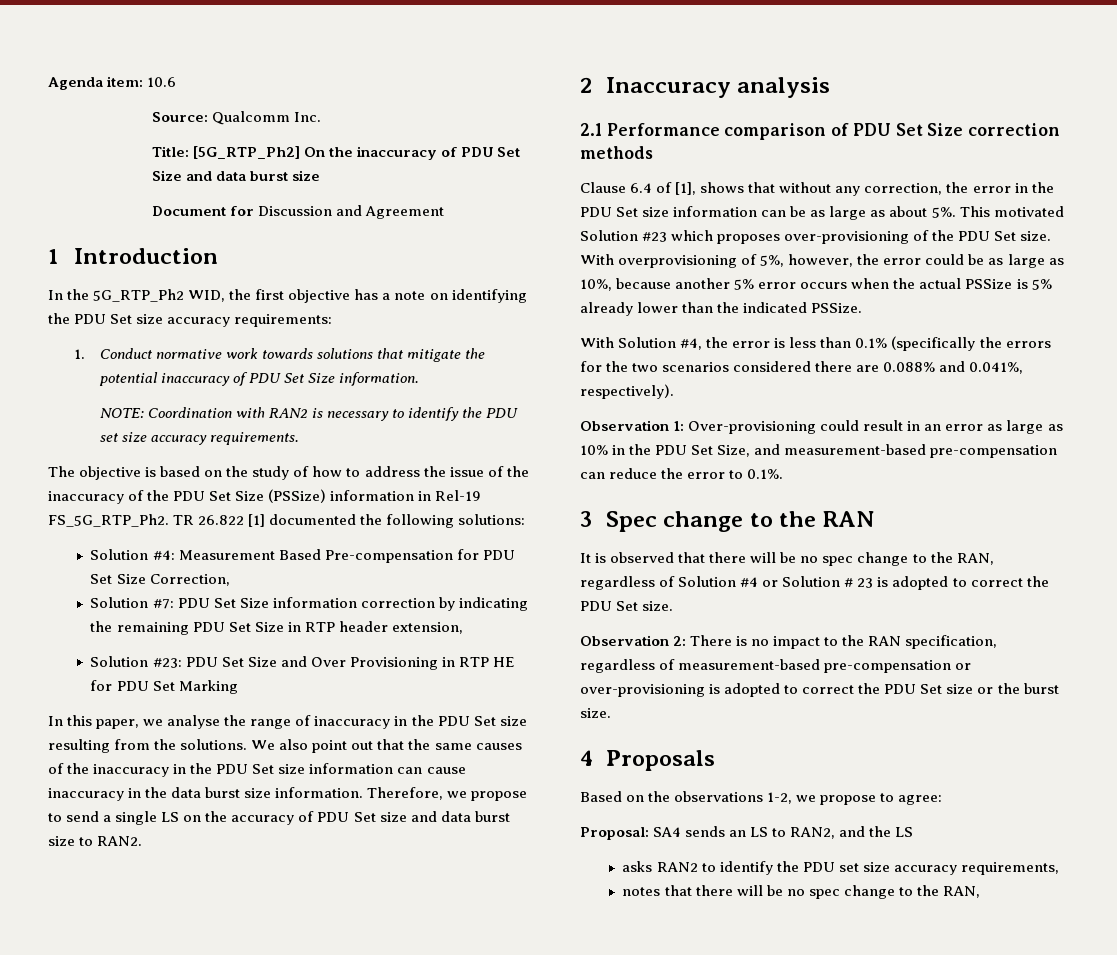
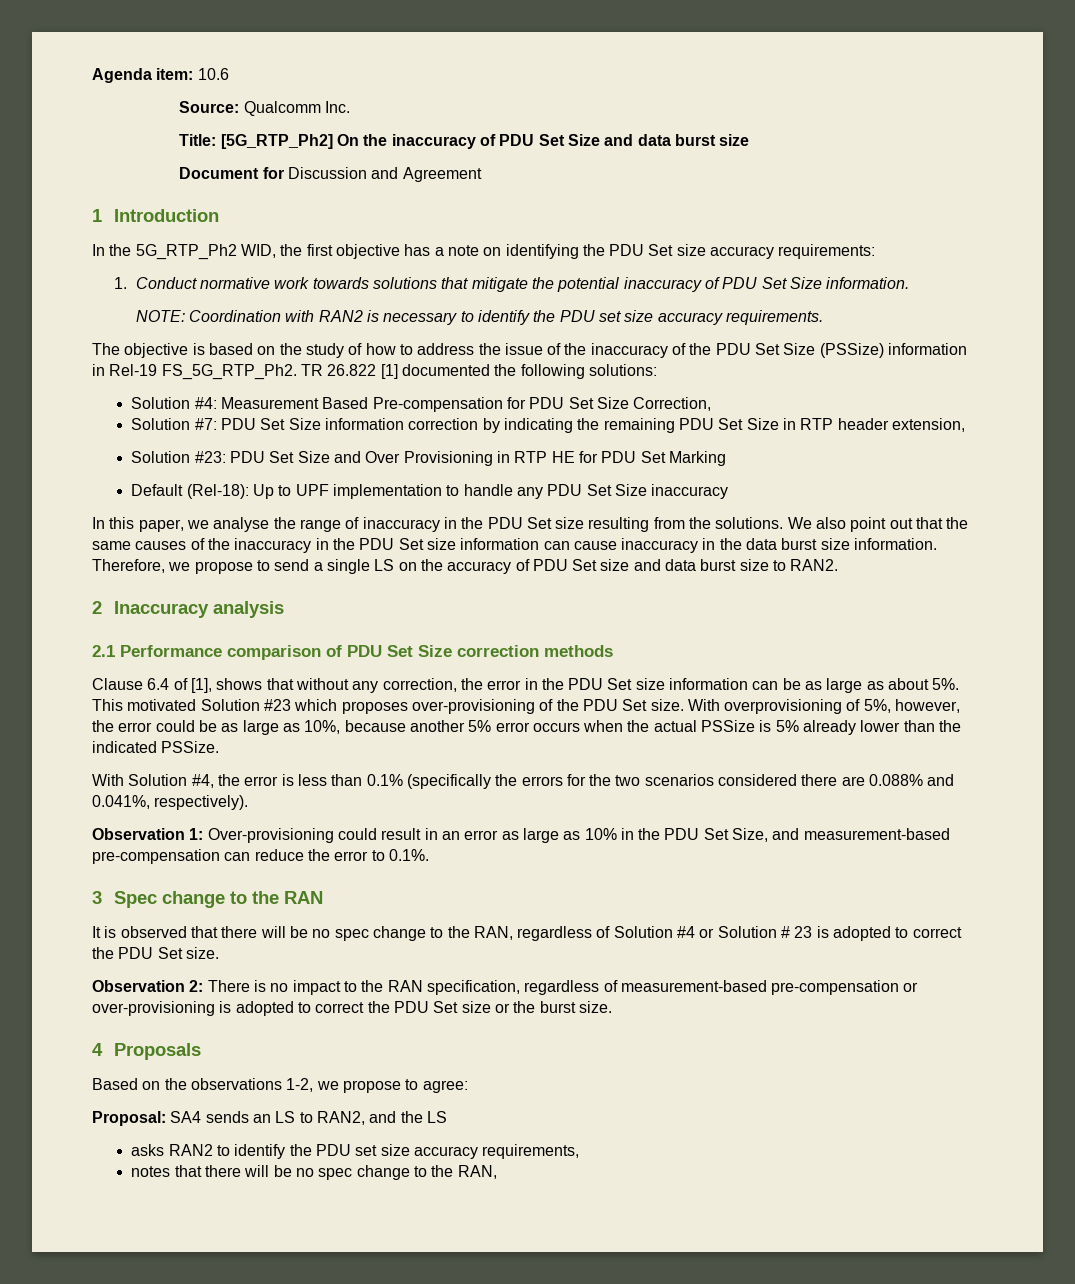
(238, 687) none -> [131,484,729,499] // Default (Rel-18): Up to UPF implementation to handle any PDU Set Size inaccuracy

